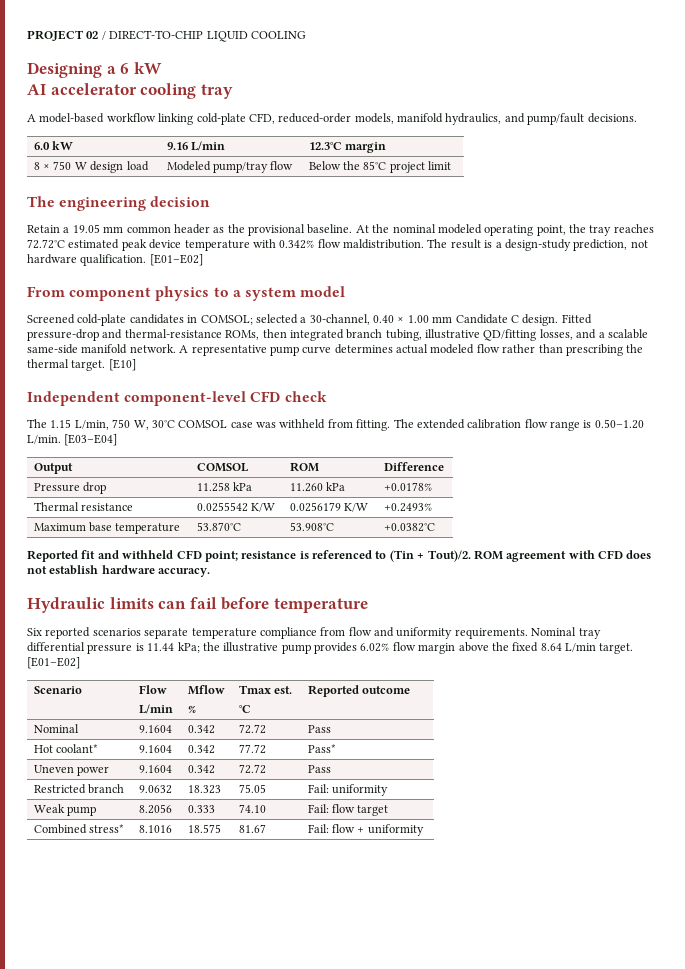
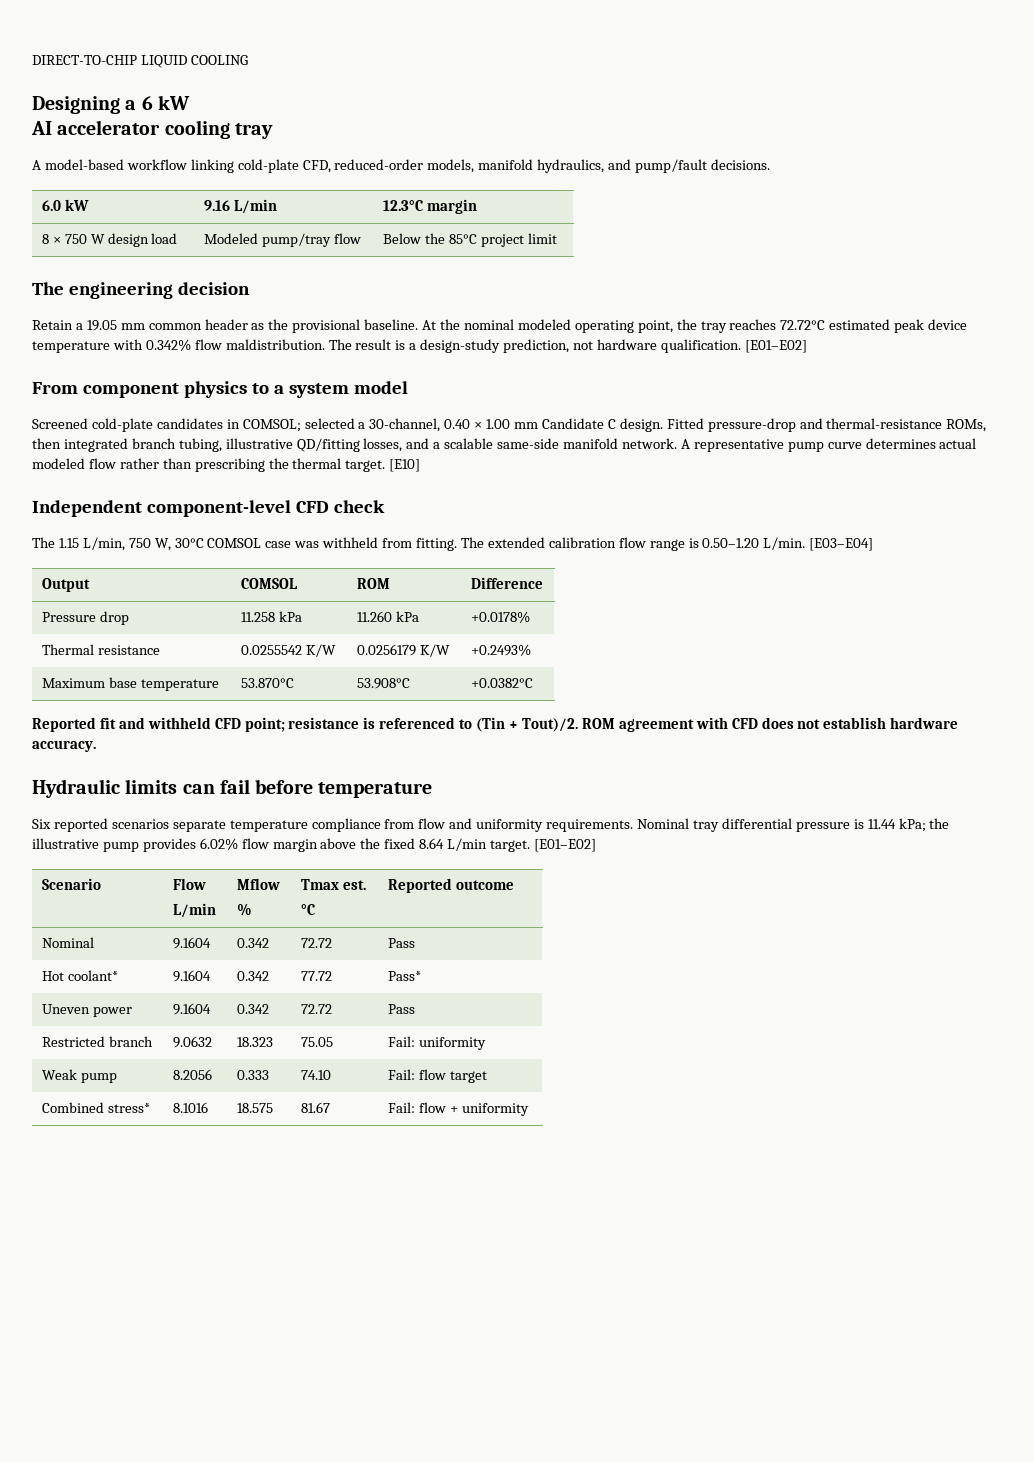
[27,30,106,41] PROJECT 02 / -> (32, 60) none

